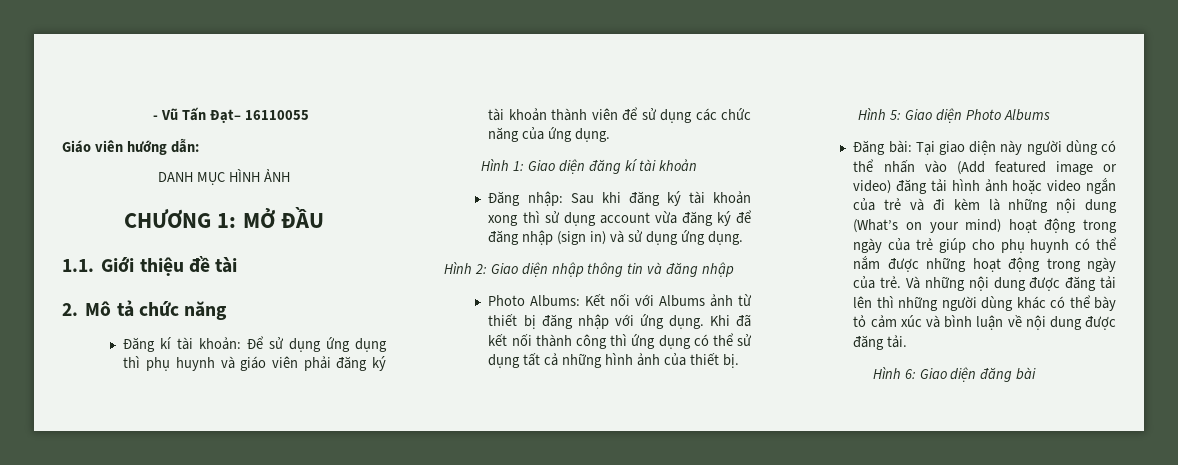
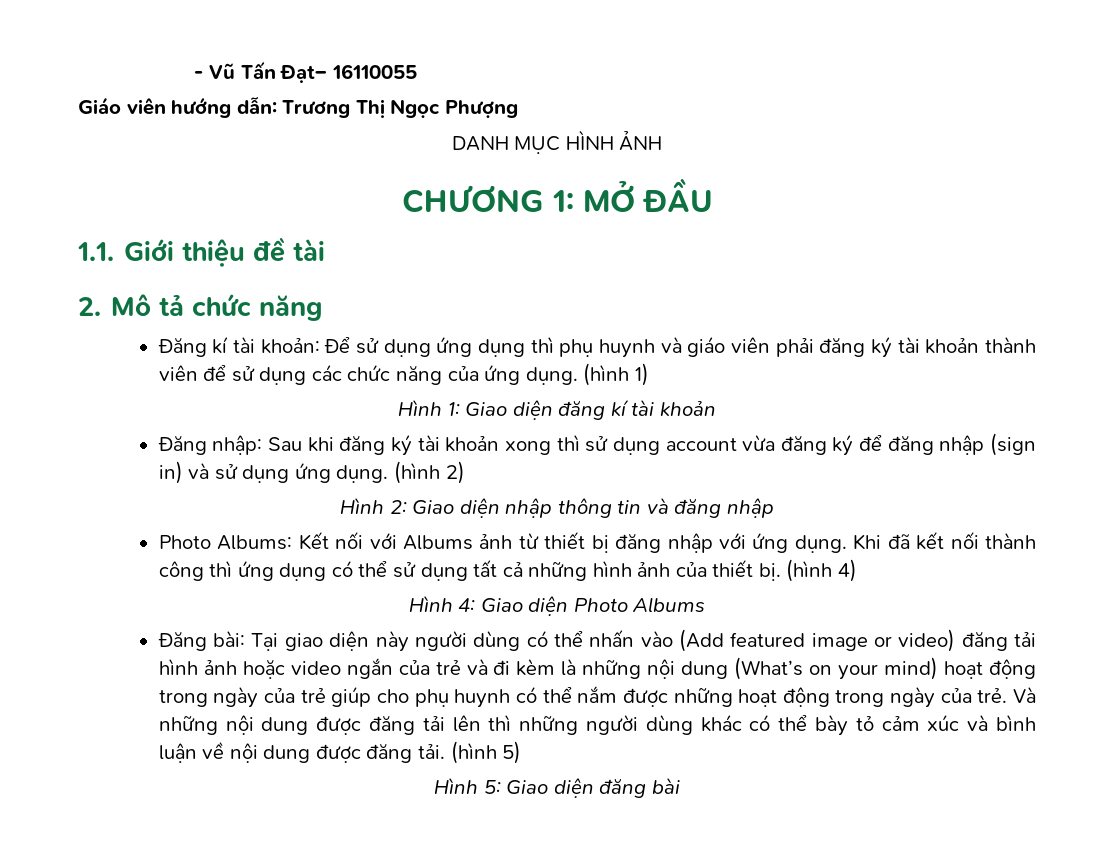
(199, 145) none -> [282,99,518,118] Trương Thị Ngọc Phượng
(611, 135) none -> [583,363,649,386] (hình 1)
(743, 238) none -> [393,461,465,484] (hình 2)
[858,108,902,120] // Hình 5: -> [786,559,857,582] [408,595,476,612] (hình 4) // Hình 4:
[872,367,916,379] // Hình 6: -> [450,741,522,764] [434,777,501,794] (hình 5) // Hình 5:

